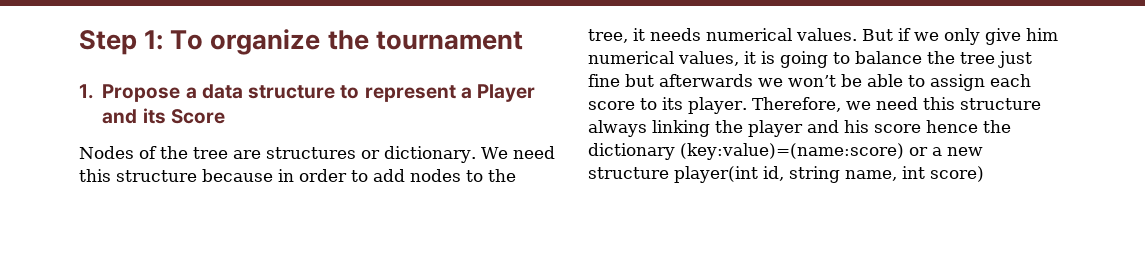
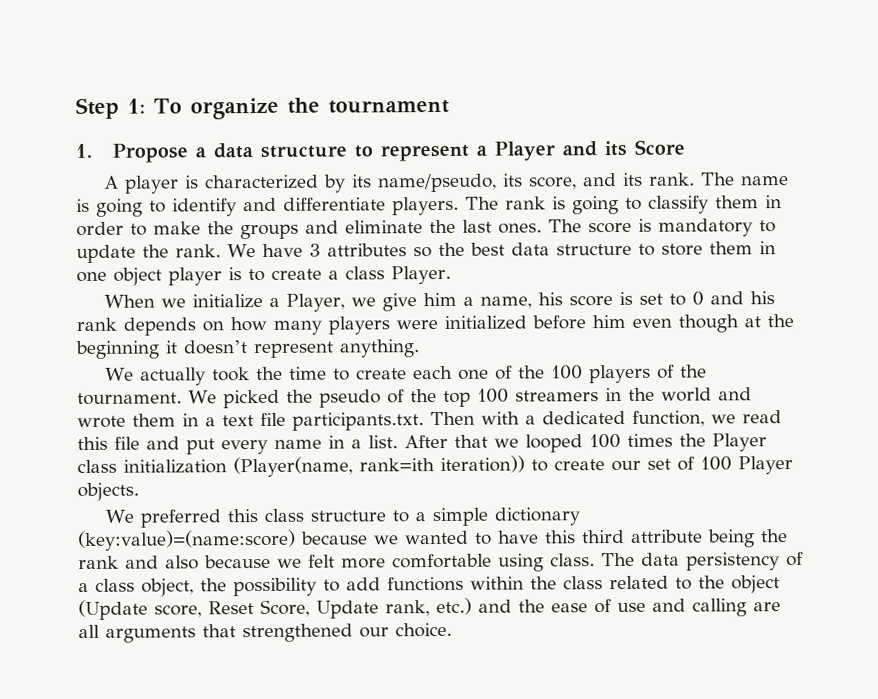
[79,146,555,163] [79,169,516,182] [588,28,1058,45] [588,51,1032,68] [588,74,1031,91] [588,97,1041,114] [588,120,1011,137] [588,143,983,160] [588,166,984,183] Nodes of the tree are structures or dictionary. We need this structure because in order to add nodes to the tree, it needs numerical values. But if we only give him numerical values, it is going to balance the tree just fine but afterwards we won’t be able to assign each score to its player. Therefore, we need this structure always linking the player and his score hence the dictionary (key:value)=(name:score) or a new structure player(int id, string name, int score) -> [104,172,790,194] [76,195,782,217] [76,218,776,240] [76,241,776,264] [76,265,451,286] [104,291,776,312] [76,314,794,336] [75,339,420,360] [105,364,708,386] [77,387,752,409] [77,410,782,431] [77,433,767,455] [77,455,793,478] [77,482,139,502] [105,507,581,528] [78,529,788,552] [78,551,804,572] [78,575,780,597] [78,597,781,621] [78,622,452,643] A player is characterized by its name/pseudo, its score, and its rank. The name is going to identify and differentiate players. The rank is going to classify them in order to make the groups and eliminate the last ones. The score is mandatory to update the rank. We have 3 attributes so the best data structure to store them in one object player is to create a class Player. // When we initialize a Player, we give him a name, his score is set to 0 and his rank depends on how many players were initialized before him even though at the beginning it doesn’t represent anything. // We actually took the time to create each one of the 100 players of the tournament. We picked the pseudo of the top 100 streamers in the world and wrote them in a text file participants.txt. Then with a dedicated function, we read this file and put every name in a list. After that we looped 100 times the Player class initialization (Player(name, rank=ith iteration)) to create our set of 100 Player objects. // We preferred this class structure to a simple dictionary (key:value)=(name:score) because we wanted to have this third attribute being the rank and also because we felt more comfortable using class. The data persistency of a class object, the possibility to add functions within the class related to the object (Update score, Reset Score, Update rank, etc.) and the ease of use and calling are all arguments that strengthened our choice.

